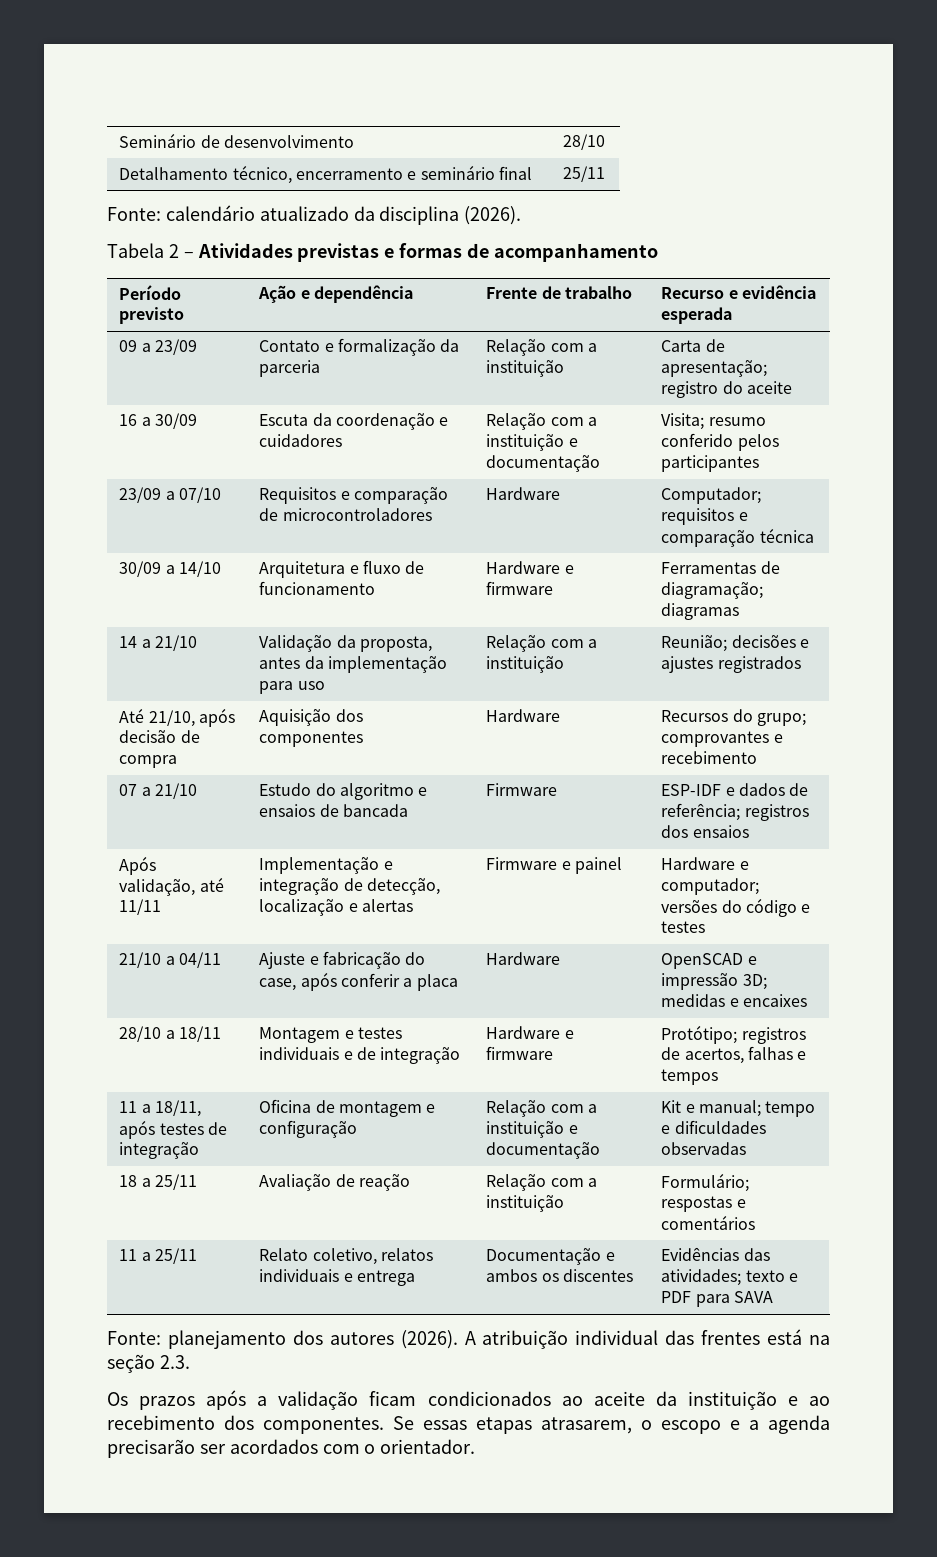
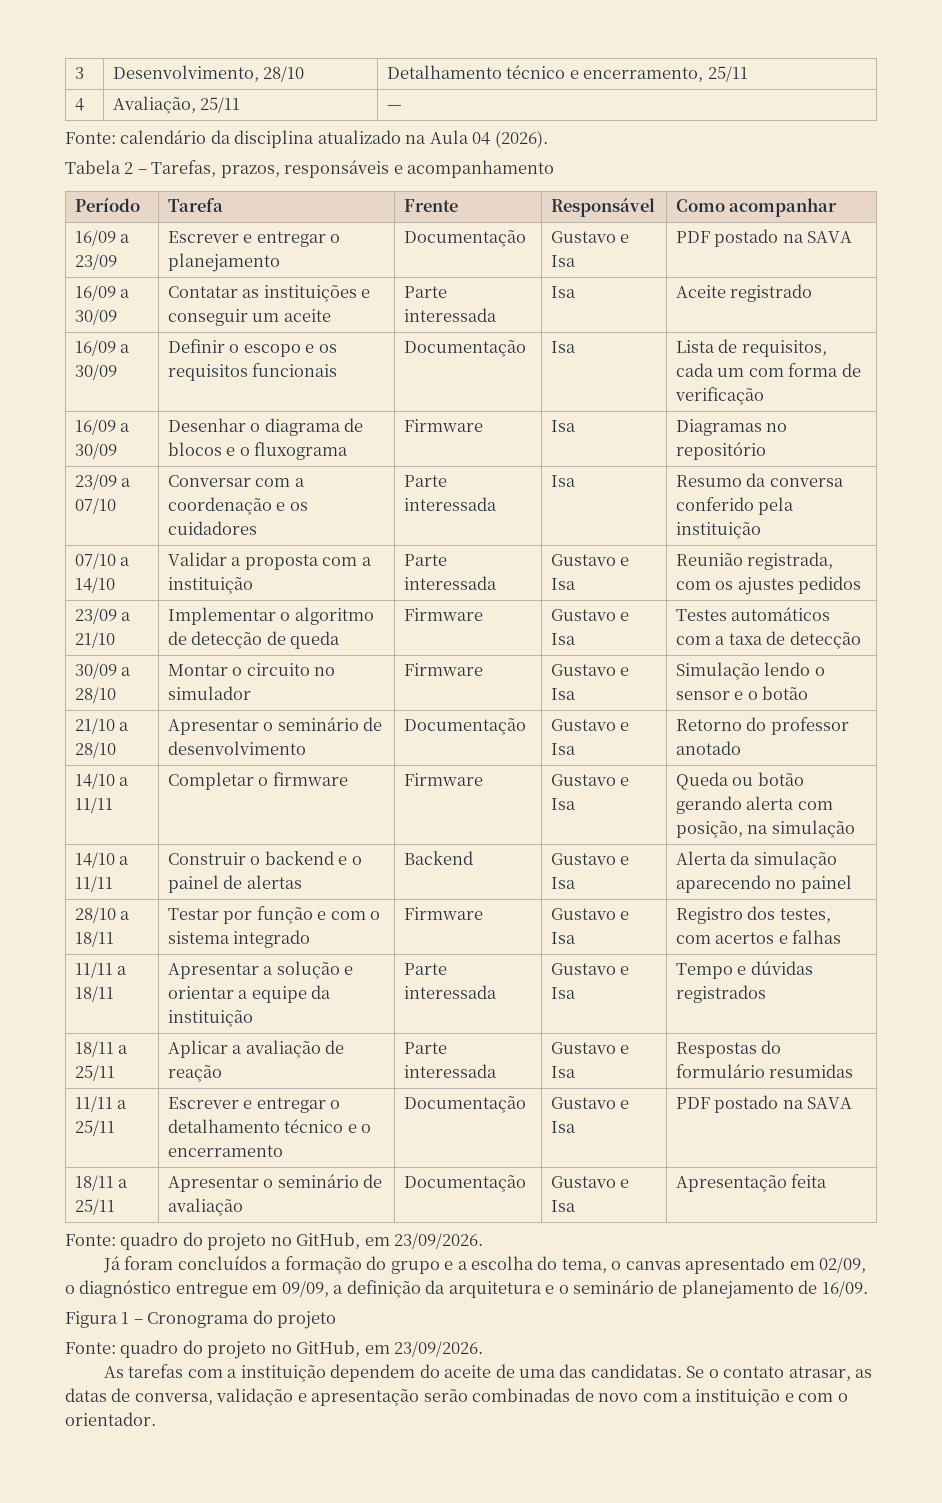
[119,133,355,148] [563,134,606,150] [119,165,533,184] [563,166,606,182] Seminário de desenvolvimento | 28/10 // Detalhamento técnico, encerramento e seminário final | 25/11 -> [74,67,84,79] [112,65,305,82] [386,65,748,82] [74,98,84,111] [112,96,241,114] [386,105,402,110] 3 | Desenvolvimento, 28/10 | Detalhamento técnico e encerramento, 25/11 // 4 | Avaliação, 25/11 | —
[259,206,349,221] atualizado -> (207, 137) none
(460, 215) none -> [317,130,491,145] atualizado na Aula 04
[197,243,658,262] [119,285,182,300] [119,307,185,324] [258,285,414,303] [486,286,633,299] [661,285,817,299] [661,307,733,324] [119,339,198,355] [259,338,460,356] [259,360,321,377] [486,339,598,356] [486,360,565,377] [661,339,725,352] [661,360,768,377] [661,381,793,398] [119,413,198,429] [259,413,449,430] [259,434,343,447] [486,413,598,430] [486,434,578,451] [486,455,601,472] [661,413,766,430] [661,433,779,451] [661,455,760,472] [119,487,222,503] [259,487,449,504] [259,508,432,521] [486,487,561,500] [661,487,762,504] [661,508,748,525] [661,528,814,547] [119,561,222,577] [259,560,425,578] [259,581,376,595] [486,561,574,574] [486,581,554,595] [661,561,780,574] [661,582,764,599] [661,603,740,620] [119,635,198,651] [259,635,433,652] [259,656,448,673] [259,681,325,694] [486,635,598,652] [486,656,565,673] [661,635,810,652] [661,656,801,673] [119,708,236,727] [119,730,200,743] [119,755,178,768] [259,709,363,726] [259,731,364,747] [486,709,561,722] [661,709,807,726] [661,731,783,747] [661,751,758,764] [119,783,198,799] [259,783,428,800] [259,804,409,817] [486,783,558,796] [661,783,809,796] [661,803,809,821] [661,825,749,838] [119,856,157,875] [119,877,224,896] [119,899,162,915] [259,857,393,874] [259,878,441,895] [259,899,414,916] [486,857,623,874] [661,857,749,870] [661,878,760,895] [661,898,811,917] [661,921,706,933] [119,952,222,968] [259,951,426,969] [259,972,458,991] [486,952,561,965] [661,953,757,969] [661,973,767,990] [661,994,808,1007] [119,1026,222,1042] [259,1027,403,1043] [259,1047,461,1064] [486,1026,574,1039] [486,1046,554,1060] [661,1025,806,1044] [661,1046,807,1064] [661,1069,719,1085] [119,1100,202,1117] [119,1120,228,1139] [119,1142,200,1159] [259,1099,436,1117] [259,1120,358,1138] [486,1100,598,1117] [486,1121,578,1138] [486,1142,601,1159] [661,1100,816,1117] [661,1120,766,1134] [661,1142,747,1155] [119,1174,198,1190] [259,1174,411,1191] [486,1174,598,1191] [486,1195,565,1212] [661,1173,750,1192] [661,1196,746,1212] [661,1215,756,1230] [119,1248,198,1264] [259,1248,434,1265] [259,1269,416,1286] [486,1248,615,1265] [486,1269,634,1282] [661,1247,770,1261] [661,1269,799,1286] [661,1291,774,1307] [107,1329,830,1349] [107,1354,190,1373] [107,1390,831,1410] [107,1415,830,1434] [107,1439,318,1458] Atividades previstas e formas de acompanhamento // Período previsto | Ação e dependência | Frente de trabalho | Recurso e evidência esperada // 09 a 23/09 | Contato e formalização da parceria | Relação com a instituição | Carta de apresentação; registro do aceite // 16 a 30/09 | Escuta da coordenação e cuidadores | Relação com a instituição e documentação | Visita; resumo conferido pelos participantes // 23/09 a 07/10 | Requisitos e comparação de microcontroladores | Hardware | Computador; requisitos e comparação técnica // 30/09 a 14/10 | Arquitetura e fluxo de funcionamento | Hardware e firmware | Ferramentas de diagramação; diagramas // 14 a 21/10 | Validação da proposta, antes da implementação para uso | Relação com a instituição | Reunião; decisões e ajustes registrados // Até 21/10, após decisão de compra | Aquisição dos componentes | Hardware | Recursos do grupo; comprovantes e recebimento // 07 a 21/10 | Estudo do algoritmo e ensaios de bancada | Firmware | ESP-IDF e dados de referência; registros dos ensaios // Após validação, até 11/11 | Implementação e integração de detecção, localização e alertas | Firmware e painel | Hardware e computador; versões do código e testes // 21/10 a 04/11 | Ajuste e fabricação do case, após conferir a placa | Hardware | OpenSCAD e impressão 3D; medidas e encaixes // 28/10 a 18/11 | Montagem e testes individuais e de integração | Hardware e firmware | Protótipo; registros de acertos, falhas e tempos // 11 a 18/11, após testes de integração | Oficina de montagem e configuração | Relação com a instituição e documentação | Kit e manual; tempo e dificuldades observadas // 18 a 25/11 | Avaliação de reação | Relação com a instituição | Formulário; respostas e comentários // 11 a 25/11 | Relato coletivo, relatos individuais e entrega | Documentação e ambos os discentes | Evidências das atividades; texto e PDF para SAVA // Fonte: planejamento dos autores (2026). A atribuição individual das frentes está na seção 2.3. // Os prazos após a validação ficam condicionados ao aceite da instituição e ao recebimento dos componentes. Se essas etapas atrasarem, o escopo e a agenda precisarão ser acordados -> [151,160,555,178] [74,197,140,212] [167,198,223,212] [403,199,458,212] [550,198,655,217] [675,198,838,217] [74,230,131,246] [74,254,117,270] [167,231,341,247] [167,253,280,272] [403,229,526,247] [550,231,630,243] [550,255,576,267] [675,229,853,247] [74,285,131,301] [74,309,117,325] [167,284,371,302] [167,309,331,326] [403,286,447,298] [403,308,497,322] [550,286,576,298] [675,284,813,302] [74,340,131,356] [74,364,117,380] [167,339,337,357] [167,363,338,381] [403,339,526,357] [550,341,576,353] [675,339,827,357] [675,363,861,377] [674,387,764,405] [74,419,131,435] [74,443,117,459] [167,418,364,436] [167,442,349,460] [403,419,483,432] [550,420,576,432] [675,419,788,436] [675,442,766,460] [74,474,132,490] [74,498,116,514] [167,475,305,487] [167,497,308,515] [167,521,257,535] [403,475,447,487] [403,497,497,511] [550,475,576,487] [675,473,844,487] [675,497,795,515] [675,521,761,539] [74,553,131,569] [74,577,115,593] [167,552,372,570] [167,576,253,594] [403,554,447,566] [403,576,497,590] [550,554,630,566] [550,578,576,590] [675,552,834,570] [675,576,862,595] [74,608,132,624] [74,632,115,648] [167,607,374,625] [167,631,341,649] [403,608,483,621] [550,609,630,621] [550,633,576,645] [675,607,831,621] [675,631,861,649] [74,663,132,679] [74,687,116,703] [167,663,336,676] [167,686,251,700] [403,663,483,676] [550,664,630,676] [550,688,576,700] [675,662,825,680] [675,686,809,700] [74,718,130,734] [74,742,116,758] [167,717,383,735] [167,741,306,755] [403,717,526,735] [550,719,630,731] [550,743,576,755] [675,717,849,735] [675,741,741,755] [74,773,130,789] [74,797,113,813] [167,772,348,790] [403,773,483,786] [550,774,630,786] [550,798,576,810] [675,772,804,790] [675,796,833,814] [675,820,855,838] [74,852,130,868] [74,876,113,892] [167,851,362,865] [167,875,302,893] [403,851,473,865] [550,853,630,865] [550,877,576,889] [675,851,837,869] [675,875,852,893] [74,907,131,923] [74,931,114,947] [167,906,381,924] [167,930,311,948] [403,907,483,920] [550,908,630,920] [550,932,576,944] [675,906,831,924] [675,930,842,944] [74,962,128,978] [74,986,114,1002] [167,961,354,979] [167,985,332,1003] [167,1009,253,1027] [403,963,447,975] [403,985,497,999] [550,963,630,975] [550,987,576,999] [675,961,813,979] [675,985,766,1003] [74,1041,129,1057] [74,1065,115,1081] [167,1040,345,1058] [167,1064,222,1082] [403,1042,447,1054] [403,1064,497,1078] [550,1042,630,1054] [550,1066,576,1078] [675,1040,782,1058] [675,1064,854,1078] [74,1096,128,1112] [74,1120,115,1136] [167,1097,341,1113] [167,1119,372,1133] [167,1145,283,1157] [403,1095,526,1113] [550,1097,630,1109] [550,1121,576,1133] [675,1095,853,1113] [74,1175,129,1191] [74,1199,115,1215] [167,1174,383,1192] [167,1198,243,1216] [403,1174,526,1192] [550,1176,630,1188] [550,1200,576,1212] [675,1174,828,1192] [65,1232,484,1251] [102,1256,867,1274] [65,1280,868,1299] [65,1310,337,1329] [65,1340,484,1359] [103,1364,873,1382] [65,1388,794,1406] Tarefas, prazos, responsáveis e acompanhamento // Período | Tarefa | Frente | Responsável | Como acompanhar // 16/09 a 23/09 | Escrever e entregar o planejamento | Documentação | Gustavo e Isa | PDF postado na SAVA // 16/09 a 30/09 | Contatar as instituições e conseguir um aceite | Parte interessada | Isa | Aceite registrado // 16/09 a 30/09 | Definir o escopo e os requisitos funcionais | Documentação | Isa | Lista de requisitos, cada um com forma de verificação // 16/09 a 30/09 | Desenhar o diagrama de blocos e o fluxograma | Firmware | Isa | Diagramas no repositório // 23/09 a 07/10 | Conversar com a coordenação e os cuidadores | Parte interessada | Isa | Resumo da conversa conferido pela instituição // 07/10 a 14/10 | Validar a proposta com a instituição | Parte interessada | Gustavo e Isa | Reunião registrada, com os ajustes pedidos // 23/09 a 21/10 | Implementar o algoritmo de detecção de queda | Firmware | Gustavo e Isa | Testes automáticos com a taxa de detecção // 30/09 a 28/10 | Montar o circuito no simulador | Firmware | Gustavo e Isa | Simulação lendo o sensor e o botão // 21/10 a 28/10 | Apresentar o seminário de desenvolvimento | Documentação | Gustavo e Isa | Retorno do professor anotado // 14/10 a 11/11 | Completar o firmware | Firmware | Gustavo e Isa | Queda ou botão gerando alerta com posição, na simulação // 14/10 a 11/11 | Construir o backend e o painel de alertas | Backend | Gustavo e Isa | Alerta da simulação aparecendo no painel // 28/10 a 18/11 | Testar por função e com o sistema integrado | Firmware | Gustavo e Isa | Registro dos testes, com acertos e falhas // 11/11 a 18/11 | Apresentar a solução e orientar a equipe da instituição | Parte interessada | Gustavo e Isa | Tempo e dúvidas registrados // 18/11 a 25/11 | Aplicar a avaliação de reação | Parte interessada | Gustavo e Isa | Respostas do formulário resumidas // 11/11 a 25/11 | Escrever e entregar o detalhamento técnico e o encerramento | Documentação | Gustavo e Isa | PDF postado na SAVA // 18/11 a 25/11 | Apresentar o seminário de avaliação | Documentação | Gustavo e Isa | Apresentação feita // Fonte: quadro do projeto no GitHub, em 23/09/2026. // Já foram concluídos a formação do grupo e a escolha do tema, o canvas apresentado em 02/09, o diagnóstico entregue em 09/09, a definição da arquitetura e o seminário de planejamento de 16/09. // Figura 1 – Cronograma do projeto // Fonte: quadro do projeto no GitHub, em 23/09/2026. // As tarefas com a instituição dependem do aceite de uma das candidatas. Se o contato atrasar, as datas de conversa, validação e apresentação serão combinadas de novo com a instituição e

